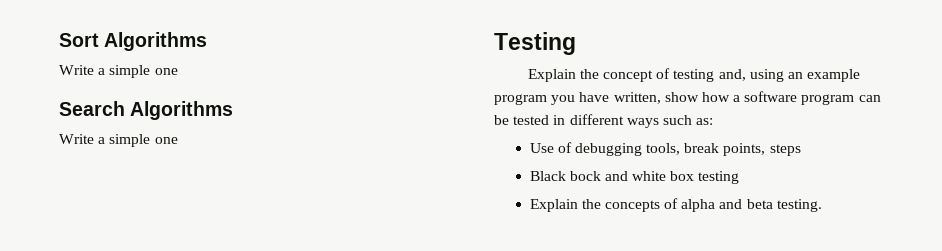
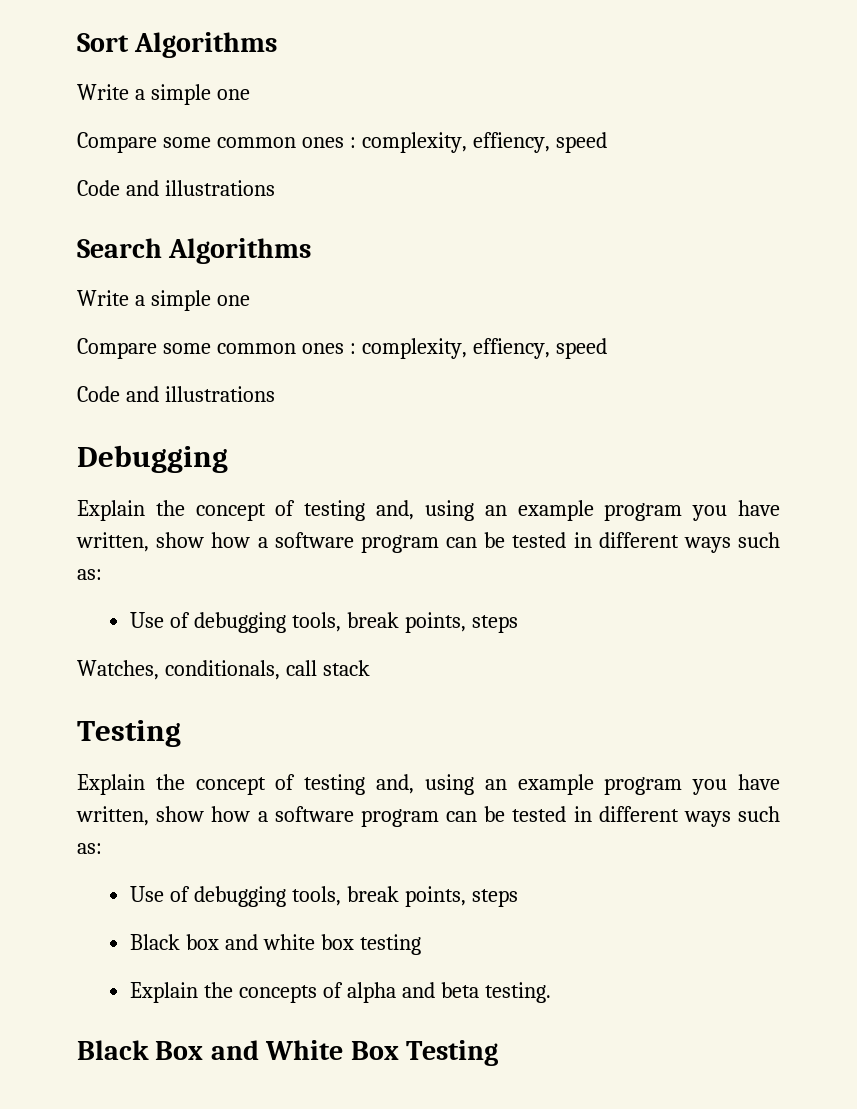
(178, 71) none -> [77,132,607,153] [77,180,275,196] // Compare some common ones : complexity, effiency, speed // Code and illustrations
(178, 140) none -> [77,338,607,359] [77,386,275,402] [77,445,228,473] [77,500,781,521] [76,532,780,553] [77,569,102,580] [130,612,518,633] [77,660,370,680] // Compare some common ones : complexity, effiency, speed // Code and illustrations // Debugging // Explain the concept of testing and, using an example program you have written, show how a software program can be tested in different ways such as: // Use of debugging tools, break points, steps // Watches, conditionals, call stack
[569,171,601,181] bock -> [185,934,219,950] box
(822, 205) none -> [77,1040,499,1066] // Black Box and White Box Testing

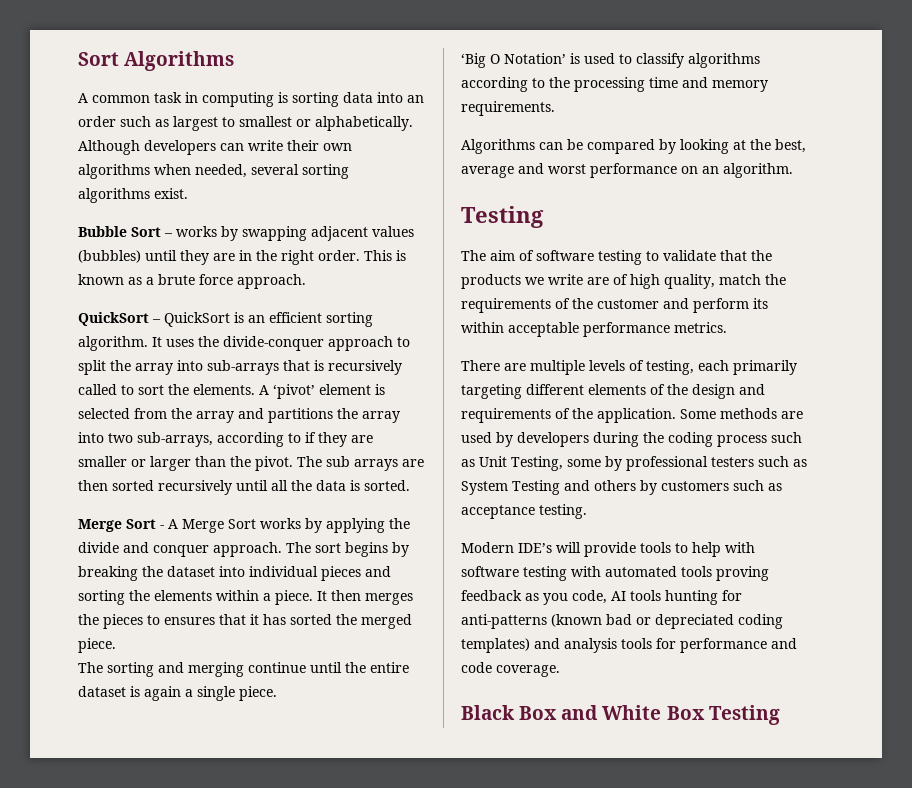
[77,84,250,105] [77,132,607,153] [77,180,275,196] [77,238,312,264] [77,290,250,311] [77,338,607,359] [77,386,275,402] [77,445,228,473] [77,500,781,521] [76,532,780,553] [77,569,102,580] [130,612,518,633] [77,660,370,680] [77,720,181,747] [77,774,781,795] [76,806,780,827] [77,843,102,854] [130,886,518,907] [130,934,421,955] [130,982,551,1003] Write a simple one // Compare some common ones : complexity, effiency, speed // Code and illustrations // Search Algorithms // Write a simple one // Compare some common ones : complexity, effiency, speed // Code and illustrations // Debugging // Explain the concept of testing and, using an example program you have written, show how a software program can be tested in different ways such as: // Use of debugging tools, break points, steps // Watches, conditionals, call stack // Testing // Explain the concept of testing and, using an example program you have written, show how a software program can be tested in different ways such as: // Use of debugging tools, break points, steps // Black box and white box testing // Explain the concepts of alpha and beta testing. -> [78,92,424,107] [78,116,413,131] [78,140,352,155] [78,164,349,179] [78,188,188,203] [78,226,414,241] [78,250,406,265] [78,274,306,289] [78,312,373,327] [78,336,410,351] [78,360,402,375] [78,384,385,399] [78,408,400,423] [78,432,373,447] [78,456,424,471] [78,480,410,495] [78,518,410,533] [78,542,409,557] [78,566,391,581] [78,590,413,605] [78,614,412,629] [78,638,116,653] [78,662,409,677] [78,686,277,701] [461,53,760,68] [461,77,768,92] [461,101,555,116] [461,139,806,154] [461,163,793,178] [461,206,544,228] [461,250,772,265] [461,274,786,289] [461,298,768,313] [461,322,727,337] [461,360,797,375] [461,384,765,399] [461,408,803,423] [461,432,802,447] [461,456,807,471] [461,480,782,495] [461,504,587,519] [461,542,755,557] [461,566,769,581] [461,590,742,605] [461,614,783,629] [461,638,797,653] [461,662,560,677] A common task in computing is sorting data into an order such as largest to smallest or alphabetically. Although developers can write their own algorithms when needed, several sorting algorithms exist. // Bubble Sort – works by swapping adjacent values (bubbles) until they are in the right order. This is known as a brute force approach. // QuickSort – QuickSort is an efficient sorting algorithm. It uses the divide-conquer approach to split the array into sub-arrays that is recursively called to sort the elements. A ‘pivot’ element is selected from the array and partitions the array into two sub-arrays, according to if they are smaller or larger than the pivot. The sub arrays are then sorted recursively until all the data is sorted. // Merge Sort - A Merge Sort works by applying the divide and conquer approach. The sort begins by breaking the dataset into individual pieces and sorting the elements within a piece. It then merges the pieces to ensures that it has sorted the merged piece. // The sorting and merging continue until the entire dataset is again a single piece. // ‘Big O Notation’ is used to classify algorithms according to the processing time and memory requirements. // Algorithms can be compared by looking at the best, average and worst performance on an algorithm. // Testing // The aim of software testing to validate that the products we write are of high quality, match the requirements of the customer and perform its within acceptable performance metrics. // There are multiple levels of testing, each primarily targeting different elements of the design and requirements of the application. Some methods are used by developers during the coding process such as Unit Testing, some by professional testers such as System Testing and others by customers such as acceptance testing. // Modern IDE’s will provide tools to help with software testing with automated tools proving feedback as you code, AI tools hunting for anti-patterns (known bad or depreciated coding templates) and analysis tools for performance and code coverage.

